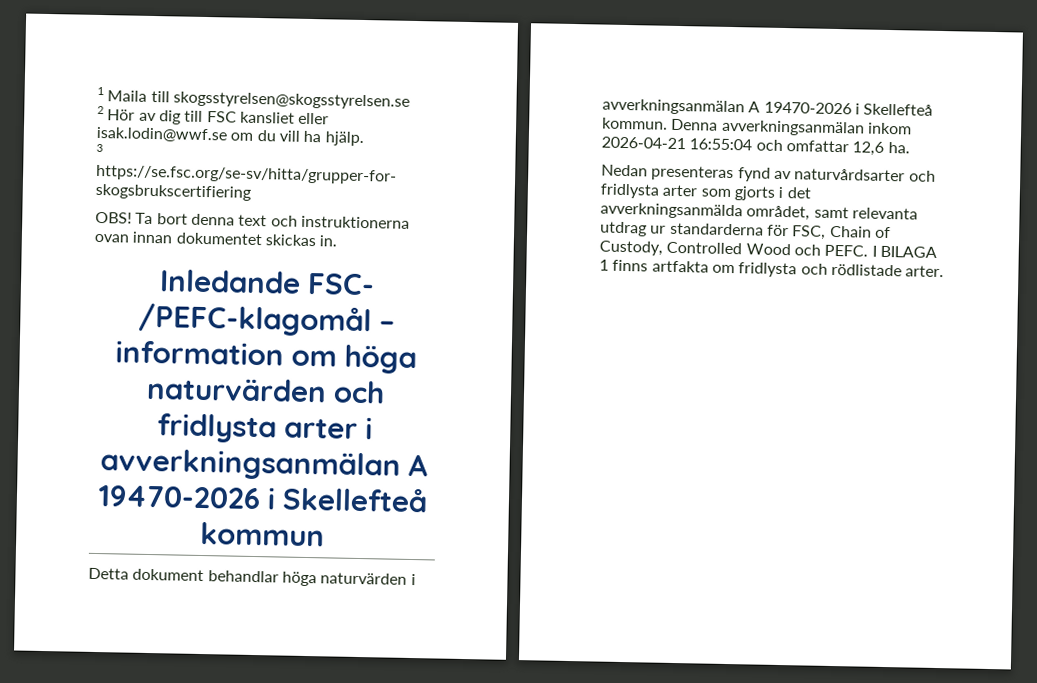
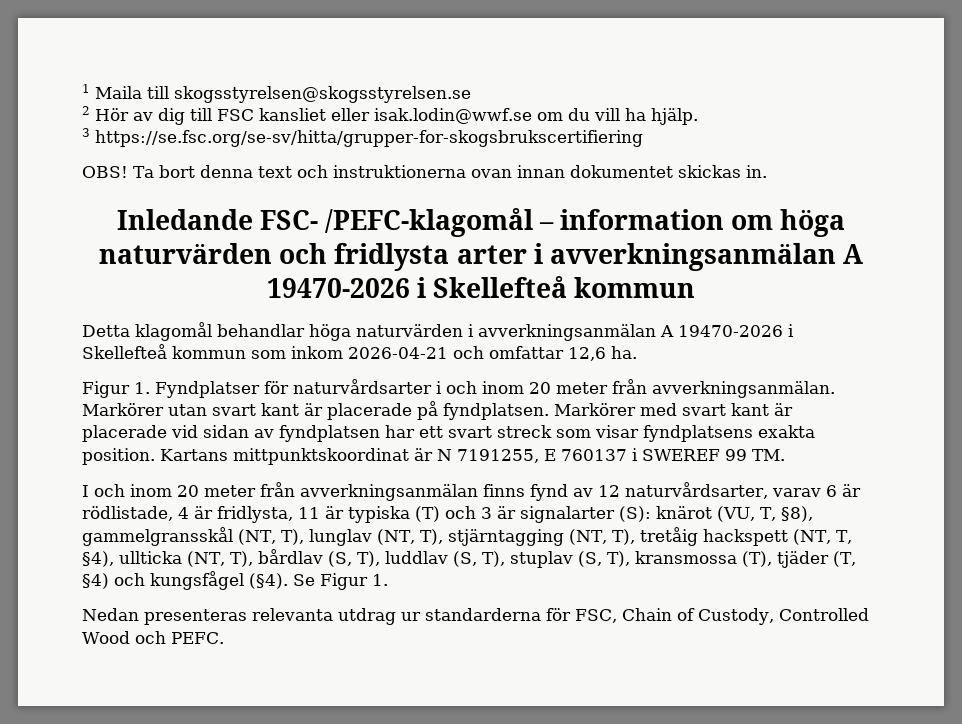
[132,568,205,582] dokument -> [135,322,212,341] klagomål
[602,117,865,137] kommun. Denna avverkningsanmälan -> [172,346,286,359] kommun som
[689,138,753,151] 16:55:04 -> (448, 353) none
[601,164,936,182] [600,183,811,201] [600,202,849,221] Nedan presenteras fynd av naturvårdsarter och fridlysta arter som gjorts i det avverkningsanmälda området, samt -> [82,379,835,398] [82,401,793,420] [82,425,815,442] [82,448,785,465] [82,482,861,501] [82,506,813,523] [82,527,852,546] [82,549,856,568] [82,571,388,590] [82,608,247,625] Figur 1. Fyndplatser för naturvårdsarter i och inom 20 meter från avverkningsanmälan. Markörer utan svart kant är placerade på fyndplatsen. Markörer med svart kant är placerade vid sidan av fyndplatsen har ett svart streck som visar fyndplatsens exakta position. Kartans mittpunktskoordinat är N 7191255, E 760137 i SWEREF 99 TM. // I och inom 20 meter från avverkningsanmälan finns fynd av 12 naturvårdsarter, varav 6 är rödlistade, 4 är fridlysta, 11 är typiska (T) och 3 är signalarter (S): knärot (VU, T, §8), gammelgransskål (NT, T), lunglav (NT, T), stjärntagging (NT, T), tretåig hackspett (NT, T, §4), ullticka (NT, T), bårdlav (S, T), luddlav (S, T), stuplav (S, T), kransmossa (T), tjäder (T, §4) och kungsfågel (§4). Se Figur 1. // Nedan presenteras
[871,245,937,258] [599,259,945,278] I BILAGA 1 finns artfakta om fridlysta och rödlistade arter. -> (224, 638) none

